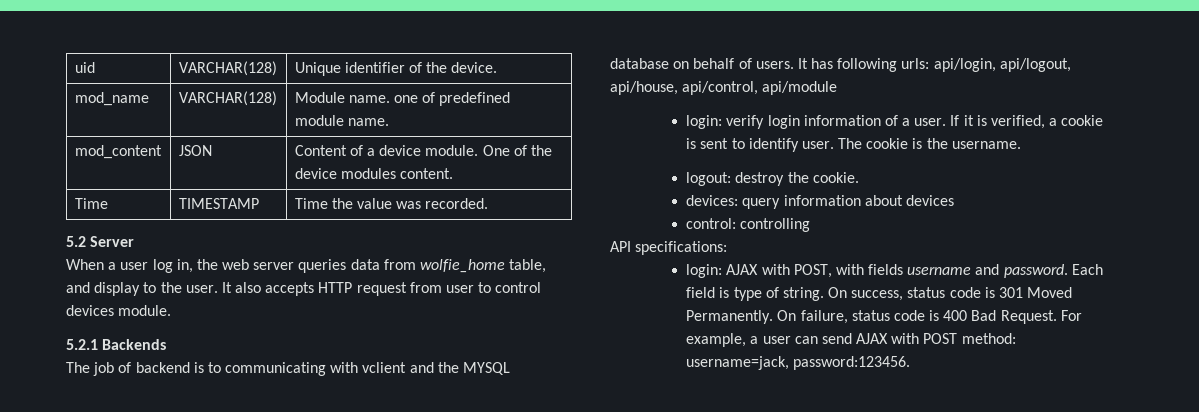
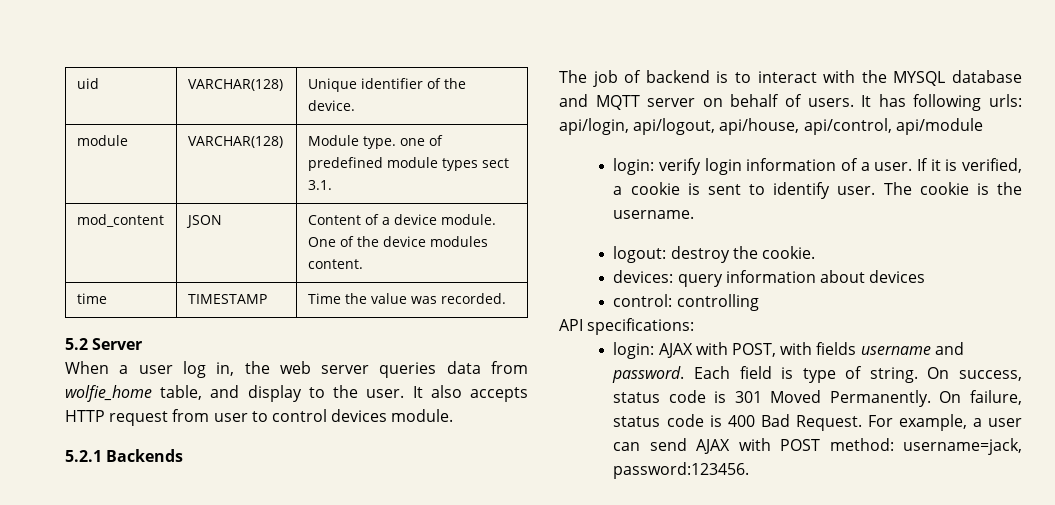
[74,92,149,106] mod_name -> [76,135,128,146] module
[348,95,390,103] name. -> [362,136,396,149] type.
[347,118,389,126] name. -> [441,158,509,171] [307,180,332,190] types sect 3.1.
[74,198,108,209] Time -> [76,293,107,304] time
[225,362,511,376] [610,58,669,69] communicating with vclient and the MYSQL database -> [757,70,1022,86] [559,94,696,110] interact with the MYSQL database and MQTT server

